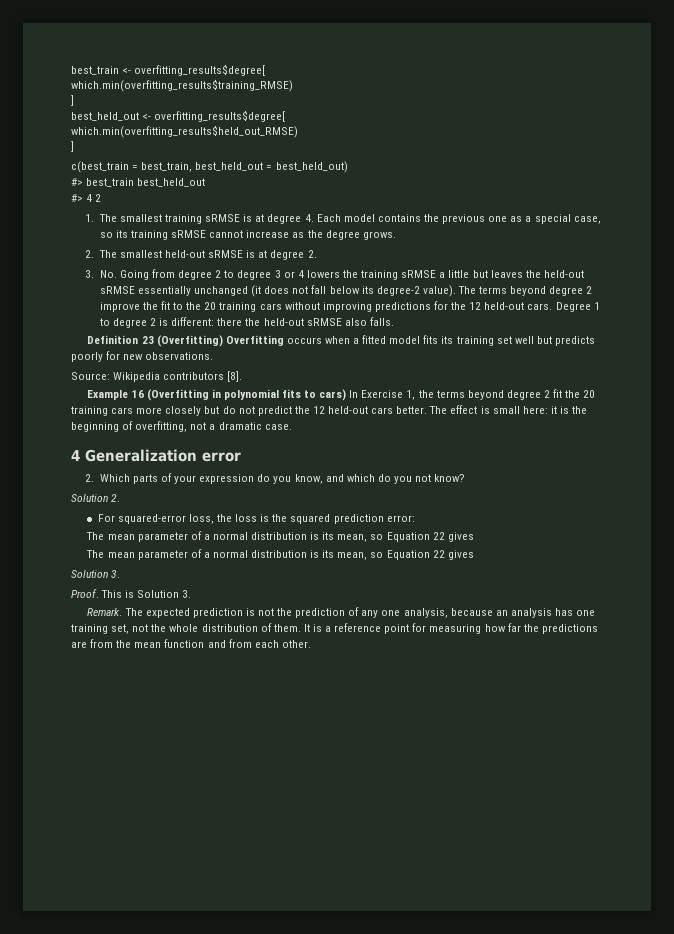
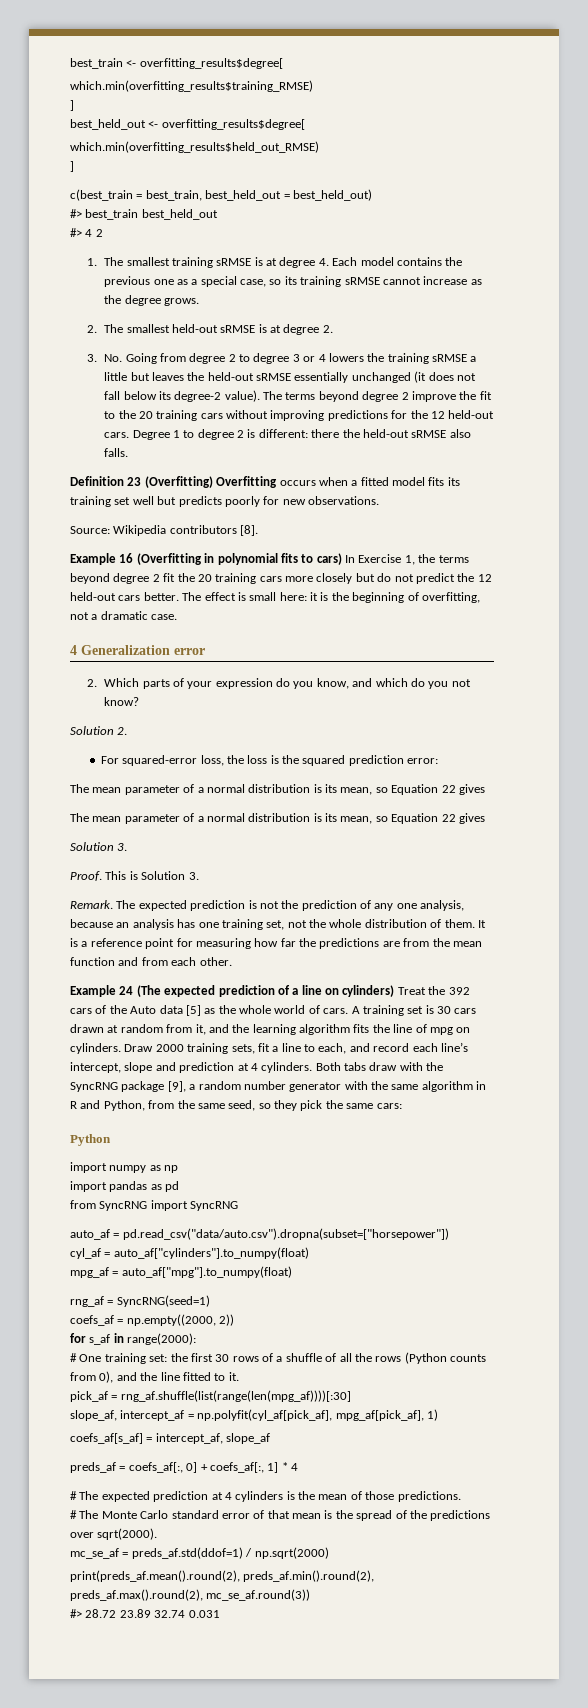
(311, 644) none -> [70,985,470,997] [70,1005,477,1016] [70,1024,471,1035] [70,1042,468,1054] [70,1062,444,1073] [70,1081,487,1092] [70,1100,402,1111] [70,1134,111,1146] [70,1162,179,1173] [70,1181,180,1192] [70,1200,239,1211] [70,1228,449,1240] [70,1247,309,1259] [70,1266,292,1278] [70,1295,210,1307] [70,1314,235,1326] [70,1333,197,1345] [70,1352,486,1364] [70,1371,239,1383] [70,1390,351,1402] [70,1409,438,1421] [70,1433,271,1444] [70,1462,298,1473] [70,1491,461,1502] [70,1510,491,1521] [70,1528,158,1540] [70,1547,329,1559] [70,1570,375,1582] [70,1589,311,1601] [70,1609,220,1618] // Example 24 (The expected prediction of a line on cylinders) Treat the 392 cars of the Auto data [5] as the whole world of cars. A training set is 30 cars drawn at random from it, and the learning algorithm fits the line of mpg on cylinders. Draw 2000 training sets, fit a line to each, and record each line’s intercept, slope and prediction at 4 cylinders. Both tabs draw with the SyncRNG package [9], a random number generator with the same algorithm in R and Python, from the same seed, so they pick the same cars: // Python // import numpy as np // import pandas as pd // from SyncRNG import SyncRNG // auto_af = pd.read_csv("data/auto.csv").dropna(subset=["horsepower"]) // cyl_af = auto_af["cylinders"].to_numpy(float) // mpg_af = auto_af["mpg"].to_numpy(float) // rng_af = SyncRNG(seed=1) // coefs_af = np.empty((2000, 2)) // for s_af in range(2000): // # One training set: the first 30 rows of a shuffle of all the rows (Python counts from 0), and the line fitted to it. // pick_af = rng_af.shuffle(list(range(len(mpg_af))))[:30] // slope_af, intercept_af = np.polyfit(cyl_af[pick_af], mpg_af[pick_af], 1) // coefs_af[s_af] = intercept_af, slope_af // preds_af = coefs_af[:, 0] + coefs_af[:, 1] * 4 // # The expected prediction at 4 cylinders is the mean of those predictions. // # The Monte Carlo standard error of that mean is the spread of the predictions over sqrt(2000). // mc_se_af = preds_af.std(ddof=1) / np.sqrt(2000) // print(preds_af.mean().round(2), preds_af.min().round(2), preds_af.max().round(2), mc_se_af.round(3)) // #> 28.72 23.89 32.74 0.031

